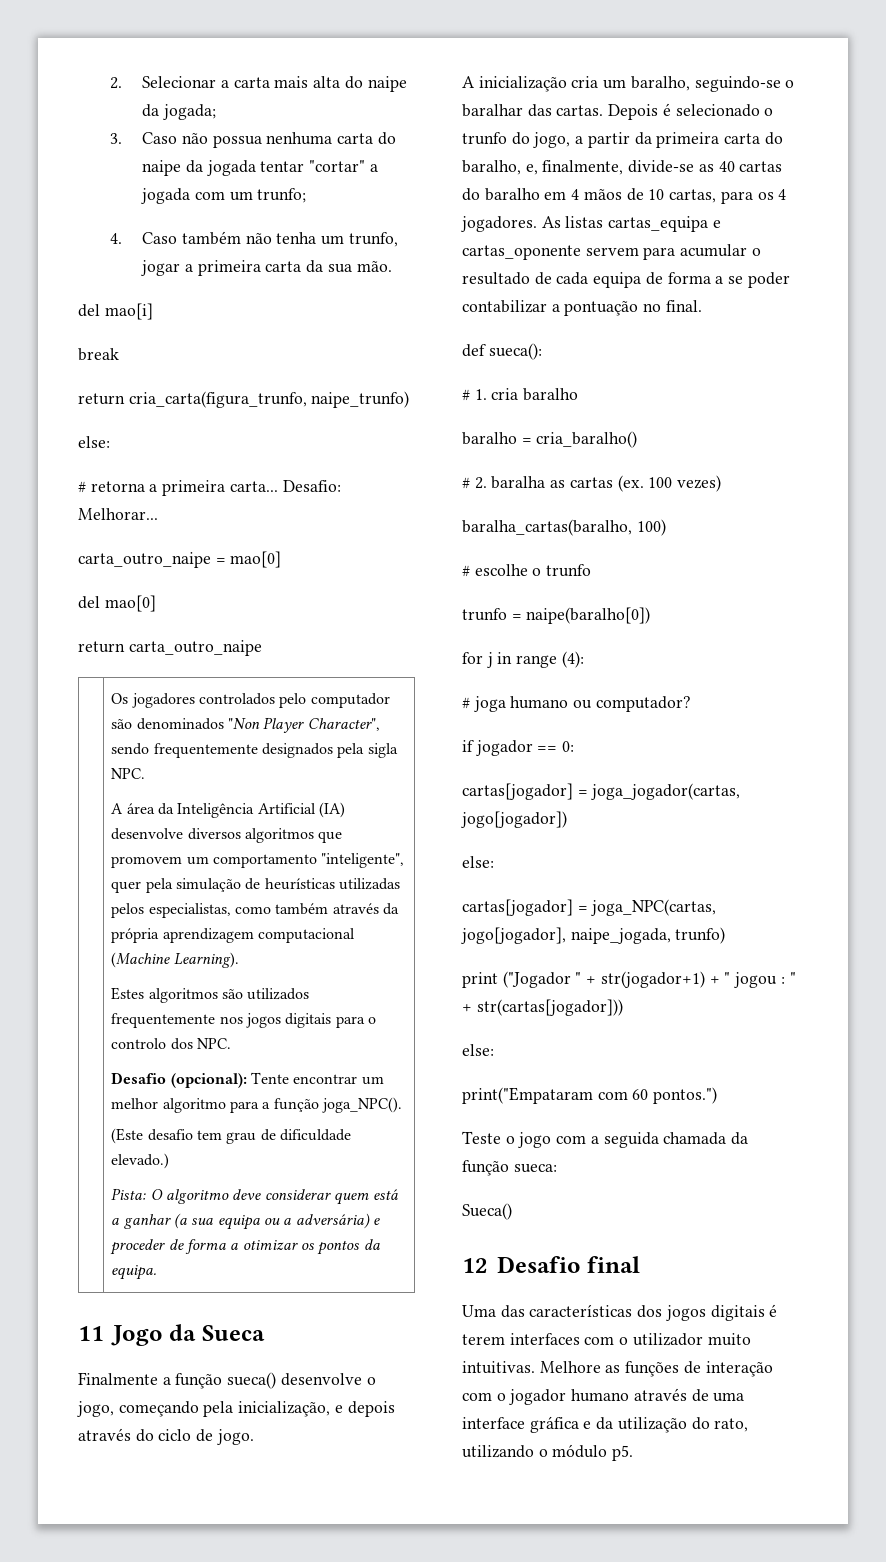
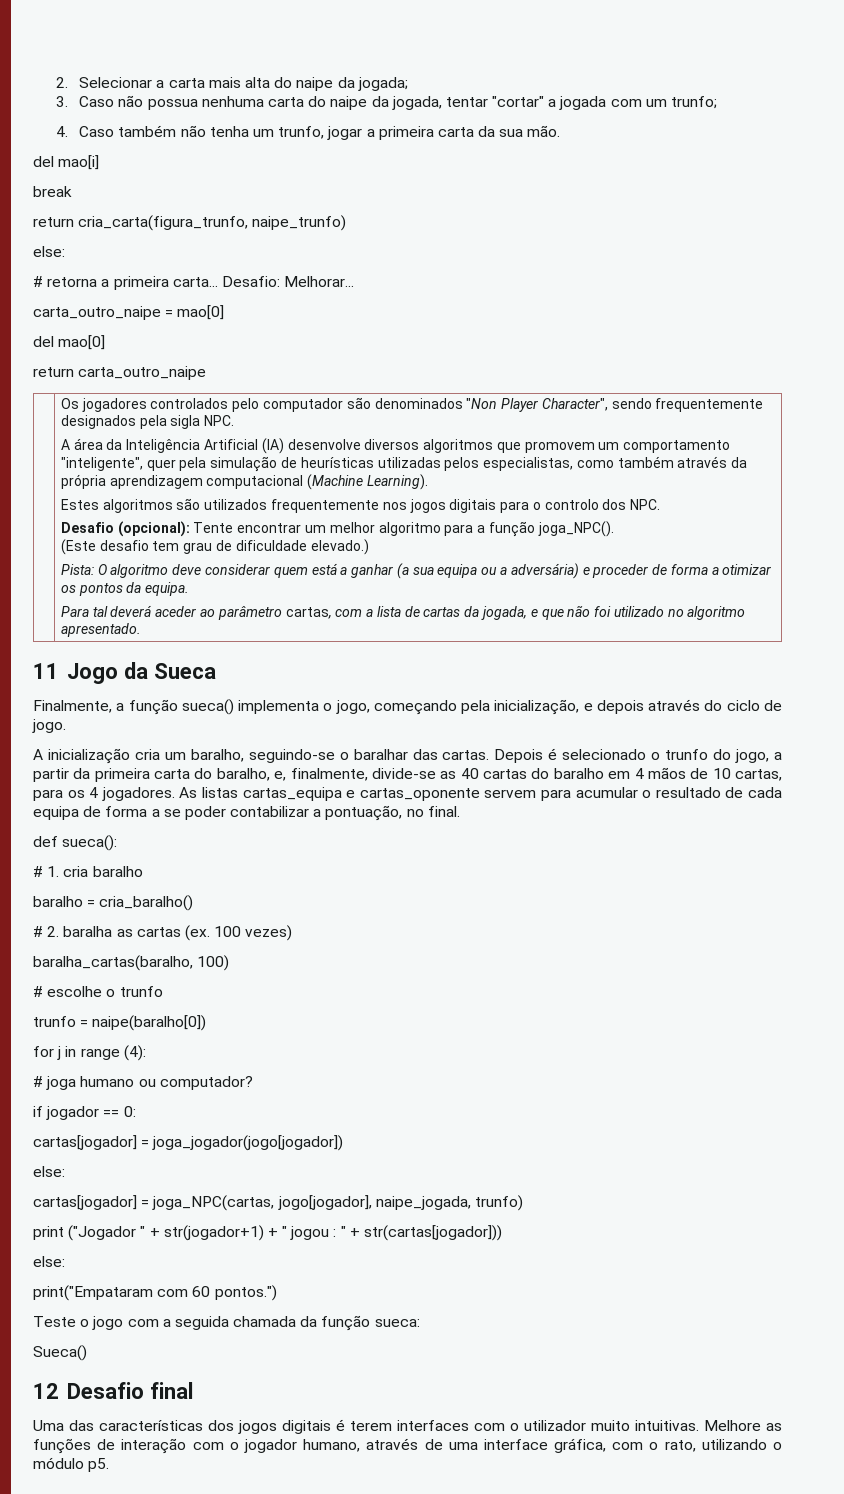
[206,160,256,176] jogada -> [391,96,442,110] jogada,
(158, 1272) none -> [60,605,746,620] [60,623,141,637] // Para tal deverá aceder ao parâmetro cartas, com a lista de cartas da jogada, e que não foi utilizado no algoritmo apresentado.
[78,1372,158,1385] Finalmente -> [33,700,112,713] Finalmente,
[280,1373,362,1386] desenvolve -> [238,700,320,714] implementa
[564,301,639,316] pontuação -> [325,805,403,821] pontuação,
[591,783,741,800] [461,811,567,828] joga_jogador(cartas, jogo[jogador]) -> [152,1135,344,1151] joga_jogador(jogo[jogador])
[571,1389,630,1402] humano -> [303,1439,361,1452] humano,
[529,1416,710,1433] gráfica e da utilização do -> [554,1438,659,1453] gráfica, com o

